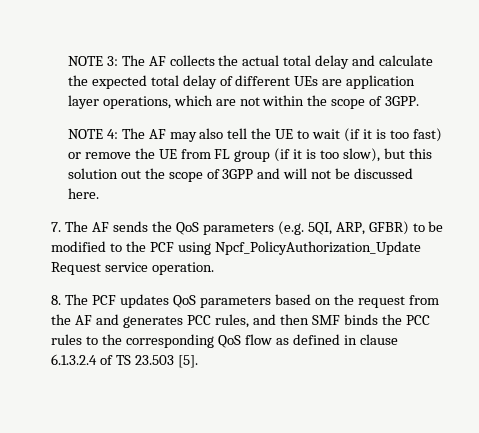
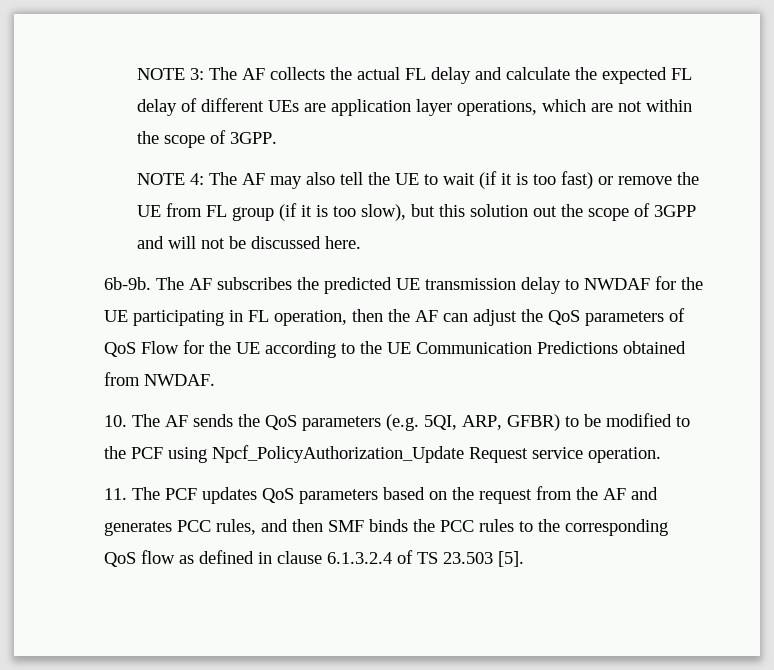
[283,55,312,66] total -> [405,68,427,80] FL
[150,75,179,86] total -> [671,68,693,80] FL
[51,222,62,232] 7. -> [103,276,703,294] [103,308,685,326] [103,340,686,358] [103,372,215,386] [103,415,127,427] 6b-9b. The AF subscribes the predicted UE transmission delay to NWDAF for the UE participating in FL operation, then the AF can adjust the QoS parameters of QoS Flow for the UE according to the UE Communication Predictions obtained from NWDAF. // 10.
[51,295,62,305] 8. -> [103,488,127,500] 11.

